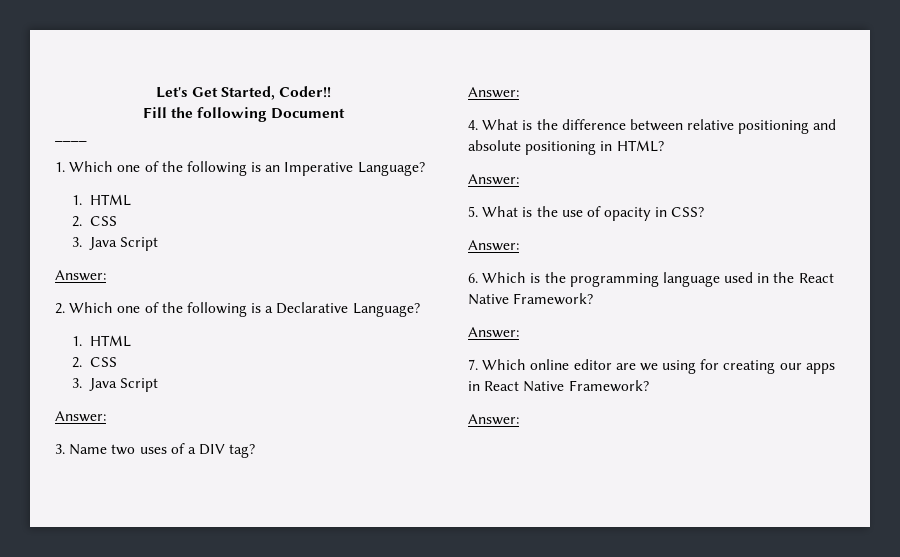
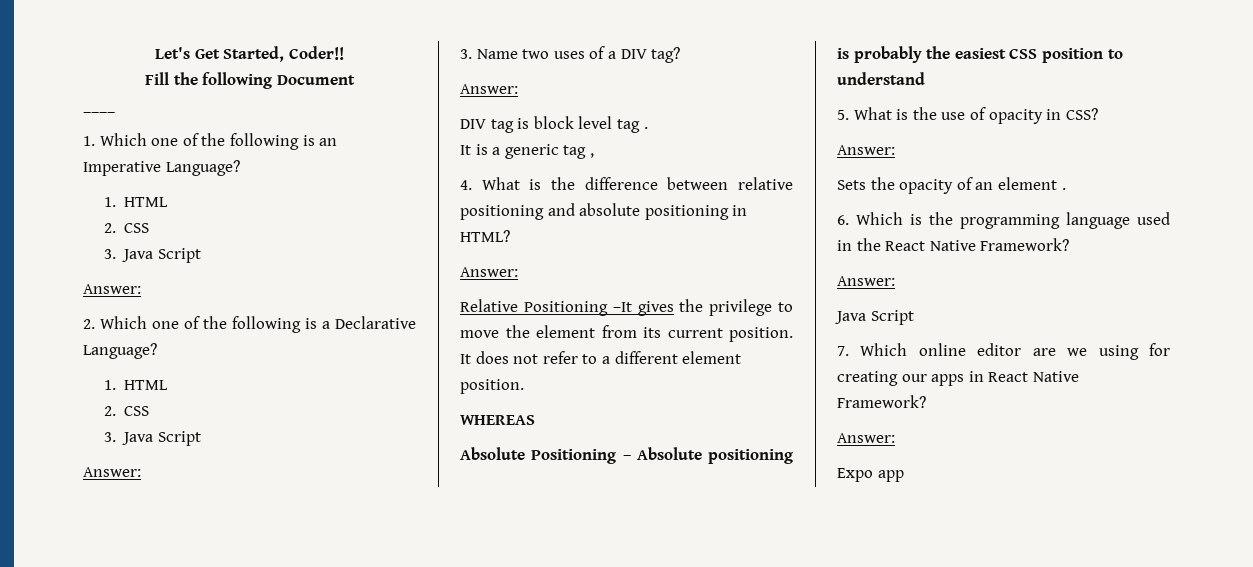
(519, 92) none -> [460,116,648,133] [460,144,594,159] // DIV tag is block level tag . // It is a generic tag ,
(519, 179) none -> [460,299,793,316] [460,325,793,342] [460,351,742,364] [460,379,524,394] [460,415,535,425] [460,447,793,464] [837,46,1123,63] [837,72,925,85] // Relative Positioning –It gives the privilege to move the element from its current position. It does not refer to a different element position. // WHEREAS // Absolute Positioning – Absolute positioning is probably the easiest CSS position to understand
(519, 245) none -> [837,177,1066,194] // Sets the opacity of an element .
(519, 332) none -> [835,310,914,325] // Java Script
(519, 419) none -> [837,468,904,482] // Expo app

